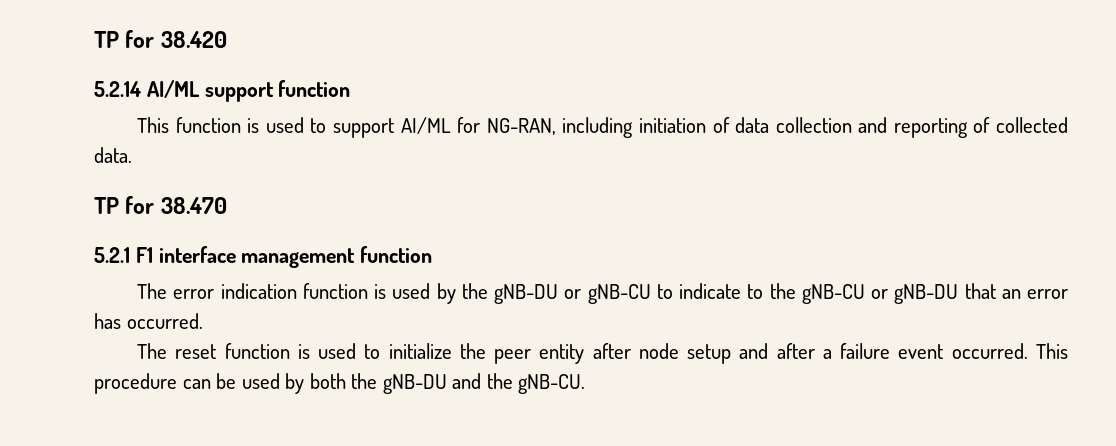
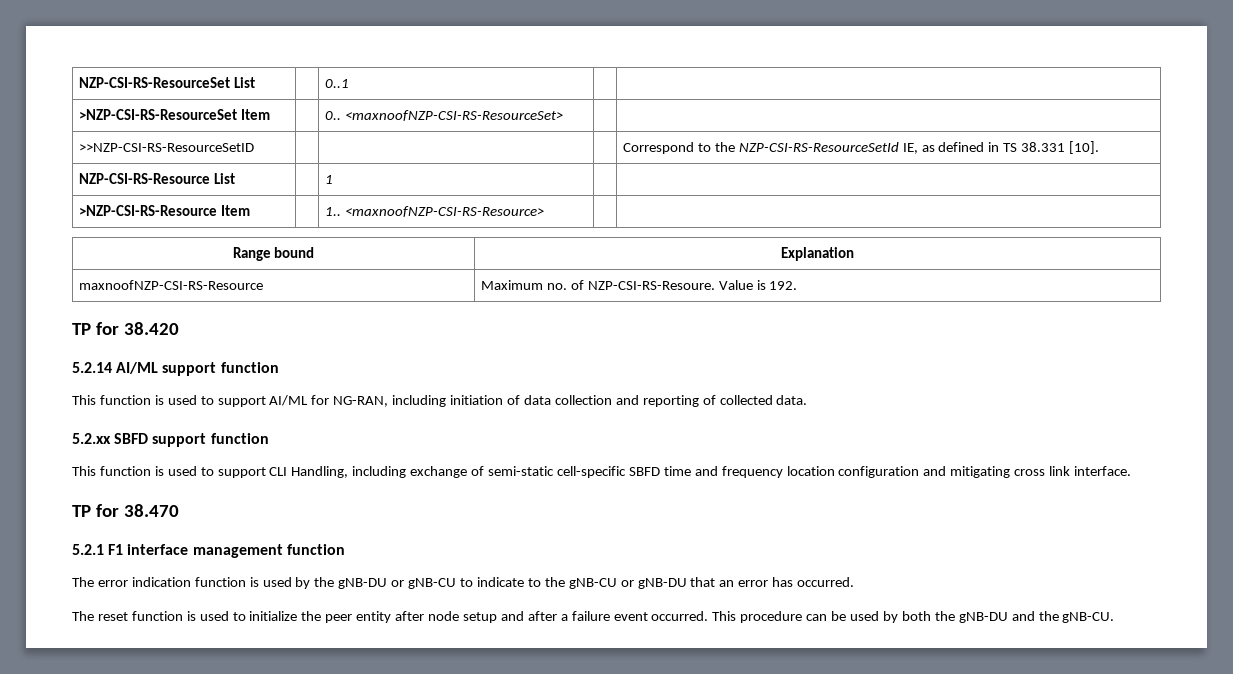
(94, 39) none -> [78,77,255,88] [324,79,349,88] [78,109,270,120] [324,110,563,121] [78,143,254,152] [622,141,1100,154] [78,173,235,184] [324,175,333,184] [78,205,250,216] [324,206,544,217] [232,247,315,261] [781,247,855,261] [78,280,263,290] [480,280,798,290] NZP-CSI-RS-ResourceSet List | | 0..1 | | // >NZP-CSI-RS-ResourceSet Item | | 0.. <maxnoofNZP-CSI-RS-ResourceSet> | | // >>NZP-CSI-RS-ResourceSetID | | | | Correspond to the NZP-CSI-RS-ResourceSetId IE, as defined in TS 38.331 [10]. // NZP-CSI-RS-Resource List | | 1 | | // >NZP-CSI-RS-Resource Item | | 1.. <maxnoofNZP-CSI-RS-Resource> | | // Range bound | Explanation // maxnoofNZP-CSI-RS-Resource | Maximum no. of NZP-CSI-RS-Resoure. Value is 192. //
(132, 155) none -> [72,433,269,447] [72,466,1132,478] // 5.2.xx SBFD support function // This function is used to support CLI Handling, including exchange of semi-static cell-specific SBFD time and frequency location configuration and mitigating cross link interface.

